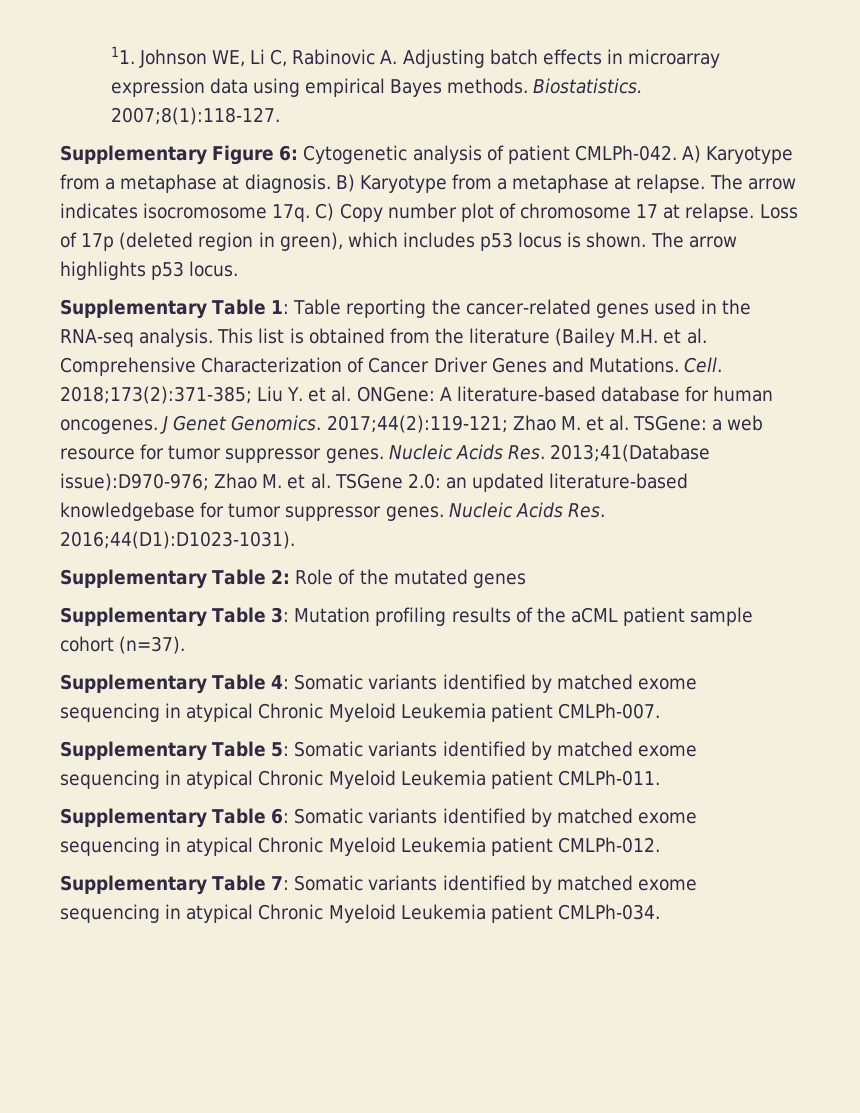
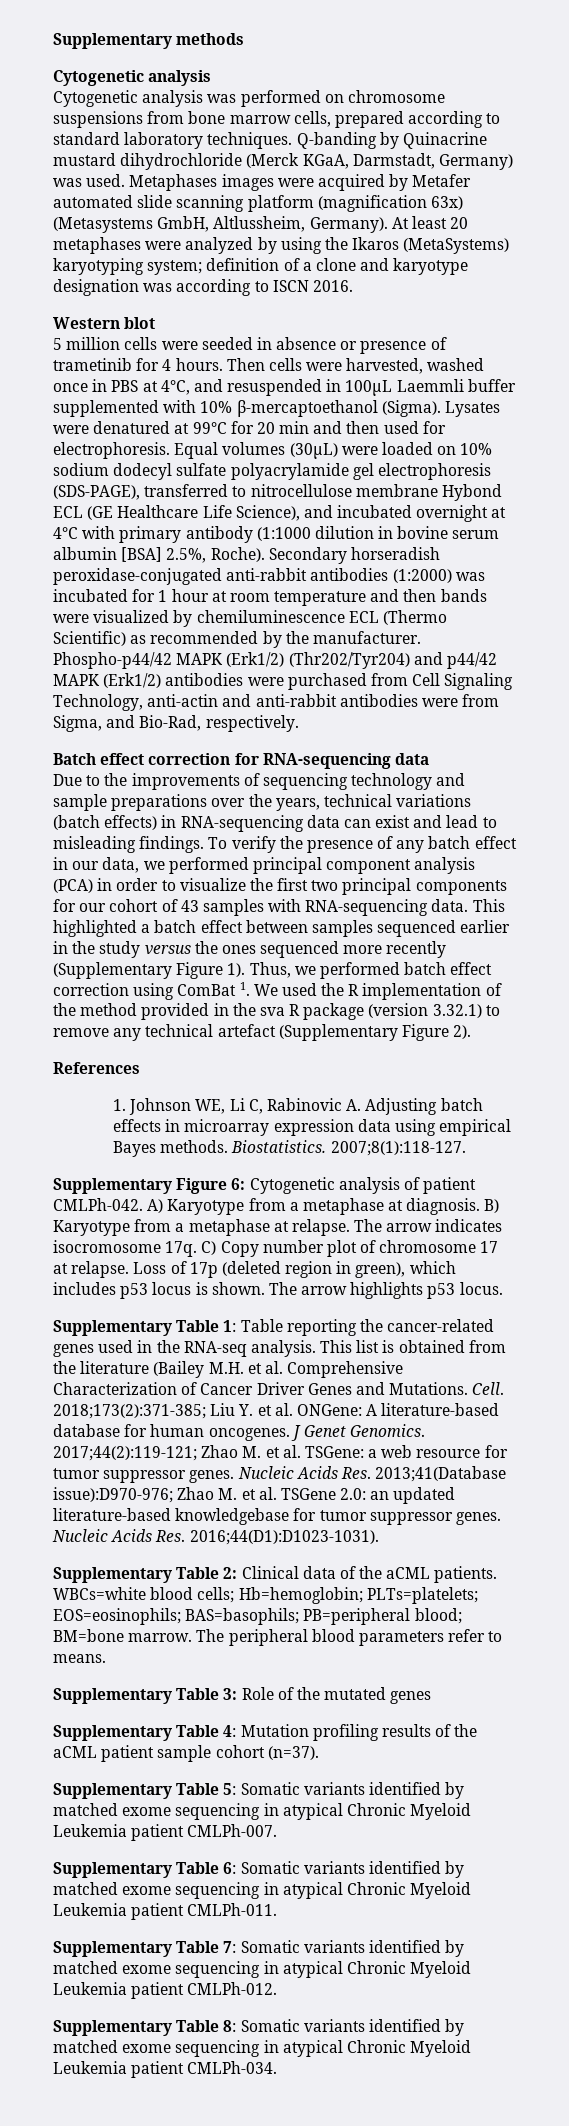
[110,46,135,64] 11. -> [53,33,245,49] [53,70,212,86] [53,90,445,107] [53,111,501,128] [53,132,487,149] [53,153,513,170] [53,174,472,191] [53,195,463,212] [53,216,469,233] [53,237,510,254] [53,258,469,275] [53,279,353,296] [53,317,156,329] [53,337,447,354] [53,358,485,374] [53,379,516,396] [53,400,500,417] [53,421,446,434] [53,442,493,459] [53,463,491,480] [53,484,502,501] [53,505,507,522] [53,526,500,543] [53,547,440,564] [53,568,485,585] [53,589,487,606] [53,610,447,627] [53,631,421,648] [53,652,497,669] [53,673,514,690] [53,694,500,711] [53,715,299,732] [53,753,429,769] [53,773,466,790] [53,794,472,811] [53,815,497,832] [53,836,517,853] [53,857,476,874] [53,878,507,895] [53,899,505,916] [53,920,511,937] [53,941,447,958] [53,962,493,979] [53,982,502,1000] [53,1003,500,1020] [53,1024,472,1041] [53,1062,140,1074] [113,1099,127,1111] Supplementary methods // Cytogenetic analysis // Cytogenetic analysis was performed on chromosome suspensions from bone marrow cells, prepared according to standard laboratory techniques. Q-banding by Quinacrine mustard dihydrochloride (Merck KGaA, Darmstadt, Germany) was used. Metaphases images were acquired by Metafer automated slide scanning platform (magnification 63x) (Metasystems GmbH, Altlussheim, Germany). At least 20 metaphases were analyzed by using the Ikaros (MetaSystems) karyotyping system; definition of a clone and karyotype designation was according to ISCN 2016. // Western blot // 5 million cells were seeded in absence or presence of trametinib for 4 hours. Then cells were harvested, washed once in PBS at 4°C, and resuspended in 100μL Laemmli buffer supplemented with 10% β-mercaptoethanol (Sigma). Lysates were denatured at 99°C for 20 min and then used for electrophoresis. Equal volumes (30μL) were loaded on 10% sodium dodecyl sulfate polyacrylamide gel electrophoresis (SDS-PAGE), transferred to nitrocellulose membrane Hybond ECL (GE Healthcare Life Science), and incubated overnight at 4°C with primary antibody (1:1000 dilution in bovine serum albumin [BSA] 2.5%, Roche). Secondary horseradish peroxidase-conjugated anti-rabbit antibodies (1:2000) was incubated for 1 hour at room temperature and then bands were visualized by chemiluminescence ECL (Thermo Scientific) as recommended by the manufacturer. Phospho-p44/42 MAPK (Erk1/2) (Thr202/Tyr204) and p44/42 MAPK (Erk1/2) antibodies were purchased from Cell Signaling Technology, anti-actin and anti-rabbit antibodies were from Sigma, and Bio-Rad, respectively. // Batch effect correction for RNA-sequencing data // Due to the improvements of sequencing technology and sample preparations over the years, technical variations (batch effects) in RNA-sequencing data can exist and lead to misleading findings. To verify the presence of any batch effect in our data, we performed principal component analysis (PCA) in order to visualize the first two principal components for our cohort of 43 samples with RNA-sequencing data. This highlighted a batch effect between samples sequenced earlier in the study versus the ones sequenced more recently (Supplementary Figure 1). Thus, we performed batch effect correction using ComBat 1. We used the R implementation of the method provided in the sva R package (version 3.32.1) to remove any technical artefact (Supplementary Figure 2). // References // 1.
(291, 576) none -> [241,1566,498,1583] [53,1587,478,1604] [53,1608,462,1625] [53,1629,503,1646] [53,1654,106,1663] [53,1688,238,1704] Clinical data of the aCML patients. WBCs=white blood cells; Hb=hemoglobin; PLTs=platelets; EOS=eosinophils; BAS=basophils; PB=peripheral blood; BM=bone marrow. The peripheral blood parameters refer to means. // Supplementary Table 3:
[271,607,290,623] 3: -> [223,1725,237,1737] 4:
[271,675,290,689] 4: -> [223,1783,237,1795] 5:
[271,742,290,757] 5: -> [223,1862,237,1874] 6:
[271,808,290,824] 6: -> [223,1941,237,1953] 7:
[271,876,290,890] 7: -> [223,2020,237,2032] 8:

